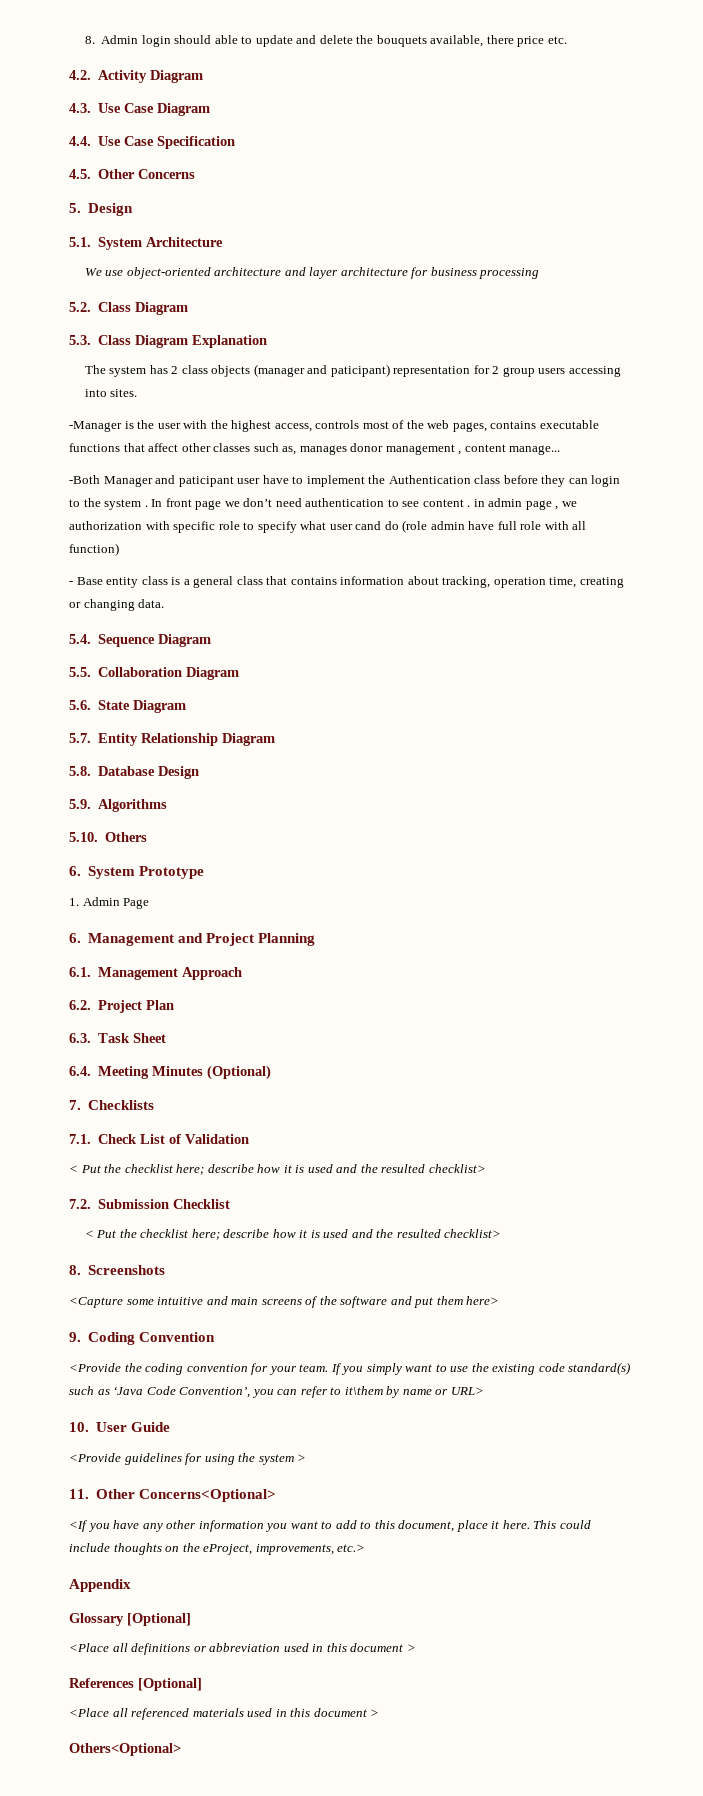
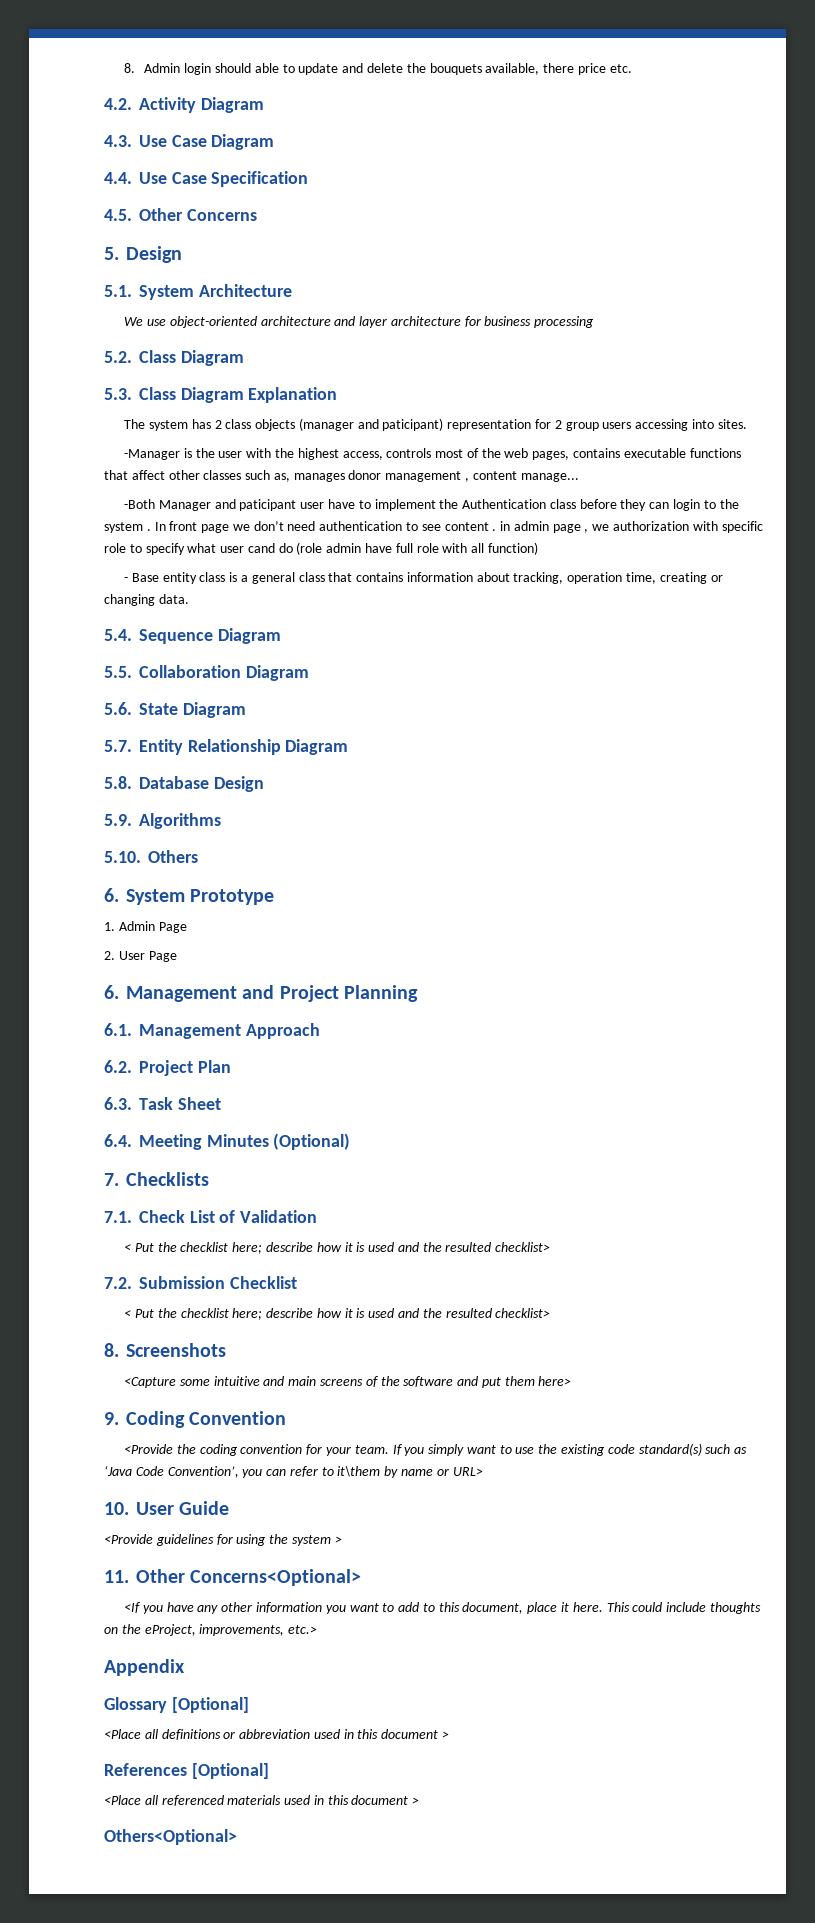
(150, 903) none -> [104,951,177,962] // 2. User Page

